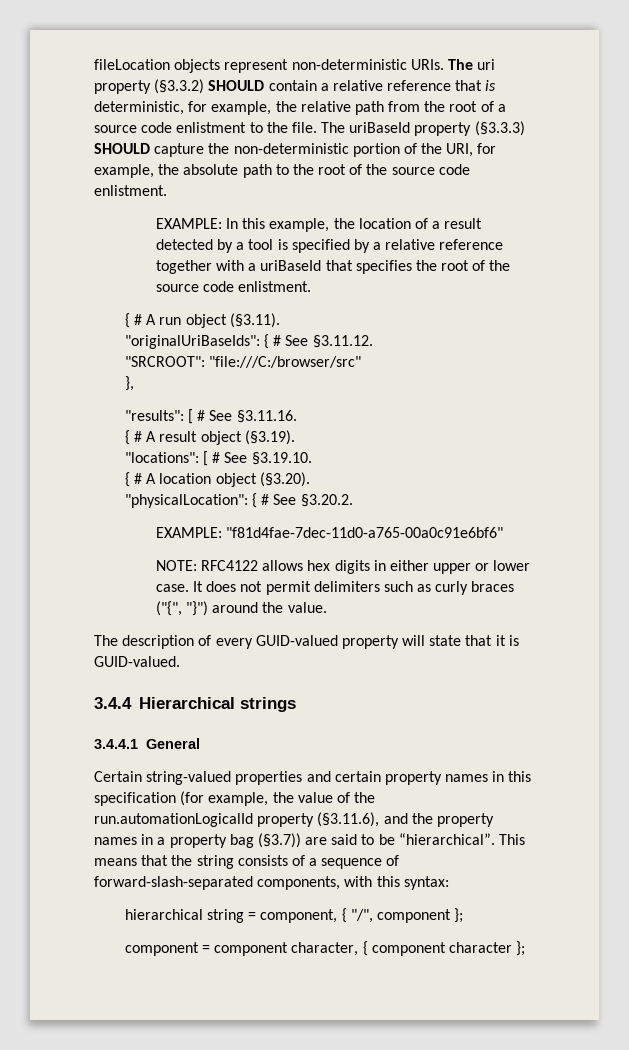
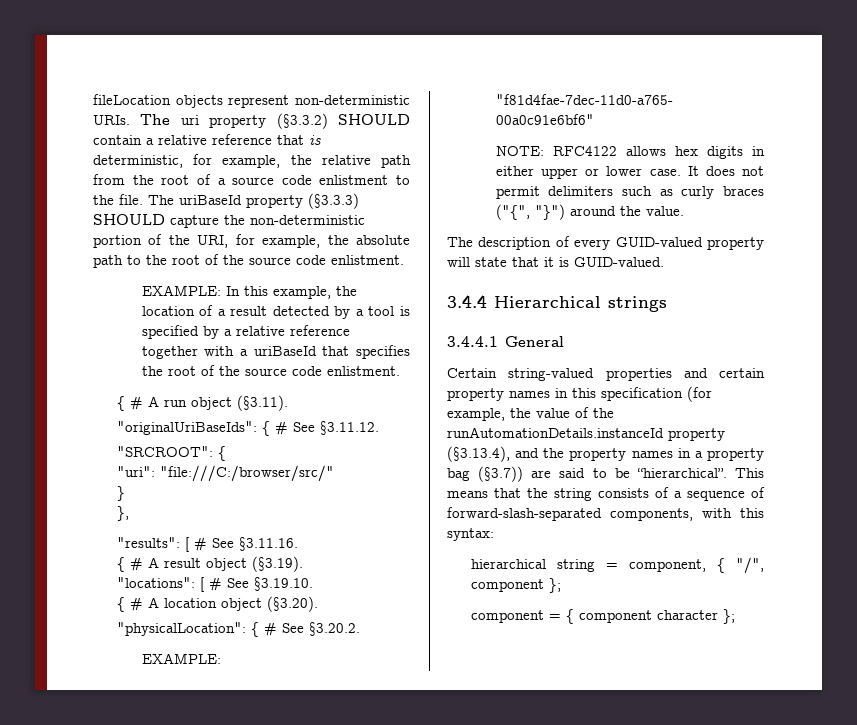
[209,356,362,368] "file:///C:/browser/src" -> [218,446,227,461] [117,465,335,482] [117,486,126,501] { // "uri": "file:///C:/browser/src/" // }
[94,812,380,827] run.automationLogicalId property (§3.11.6), -> [447,427,725,441] [447,446,510,462] runAutomationDetails.instanceId property (§3.13.4),
[214,942,359,956] component character, -> (562, 617) none

